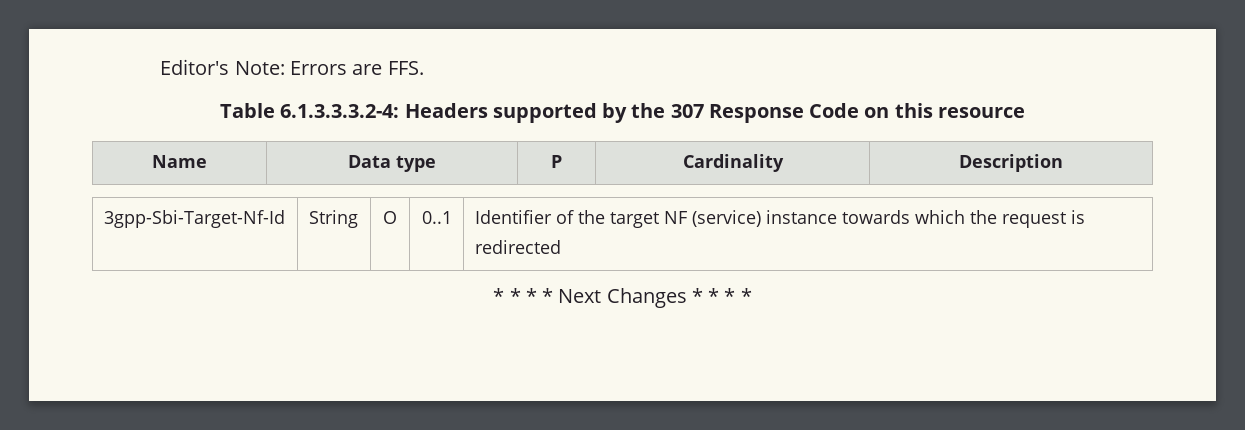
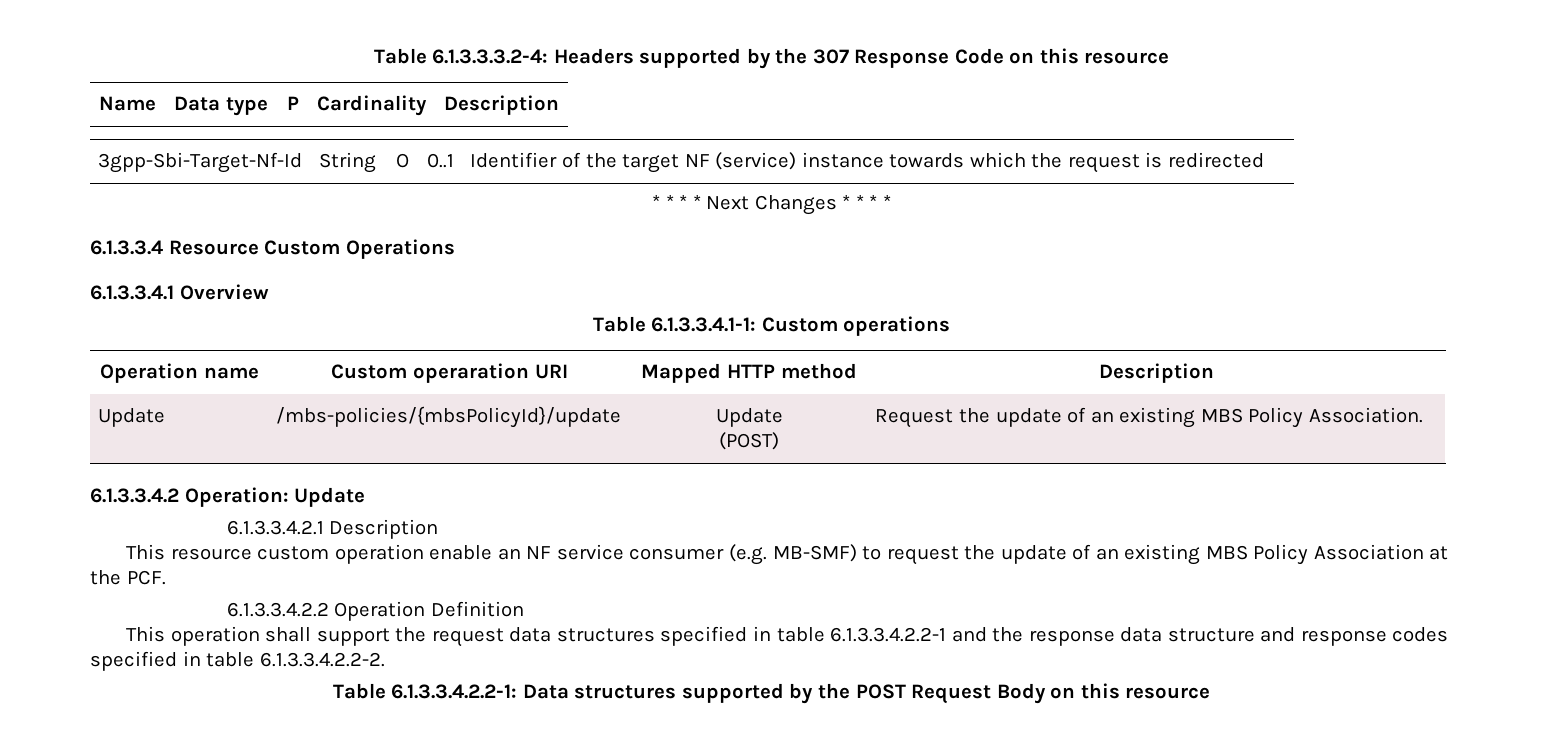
[160,59,424,75] Editor's Note: Errors are FFS. // -> (373, 56) none
(752, 295) none -> [90,239,455,259] [90,284,269,300] [592,316,951,336] [100,363,259,383] [331,363,568,383] [641,363,857,383] [1099,363,1214,383] [98,408,166,427] [276,406,622,428] [715,408,783,427] [719,432,779,450] [875,407,1423,428] [90,487,366,507] [226,519,439,539] [126,544,1449,565] [90,570,166,585] [226,601,524,621] [126,626,1449,647] [90,651,385,671] [332,683,1211,704] // 6.1.3.3.4 Resource Custom Operations // 6.1.3.3.4.1 Overview // Table 6.1.3.3.4.1-1: Custom operations // Operation name | Custom operaration URI | Mapped HTTP method | Description // Update | /mbs-policies/{mbsPolicyId}/update | Update // (POST) | Request the update of an existing MBS Policy Association. // 6.1.3.3.4.2 Operation: Update // 6.1.3.3.4.2.1 Description // This resource custom operation enable an NF service consumer (e.g. MB-SMF) to request the update of an existing MBS Policy Association at the PCF. // 6.1.3.3.4.2.2 Operation Definition // This operation shall support the request data structures specified in table 6.1.3.3.4.2.2-1 and the response data structure and response codes specified in table 6.1.3.3.4.2.2-2. // Table 6.1.3.3.4.2.2-1: Data structures supported by the POST Request Body on this resource

